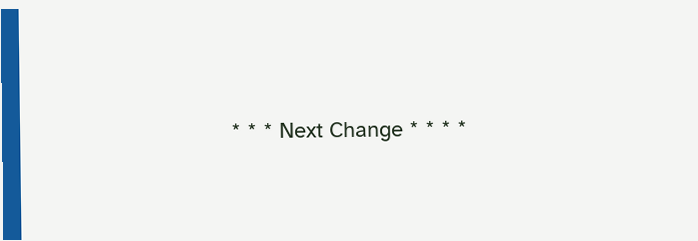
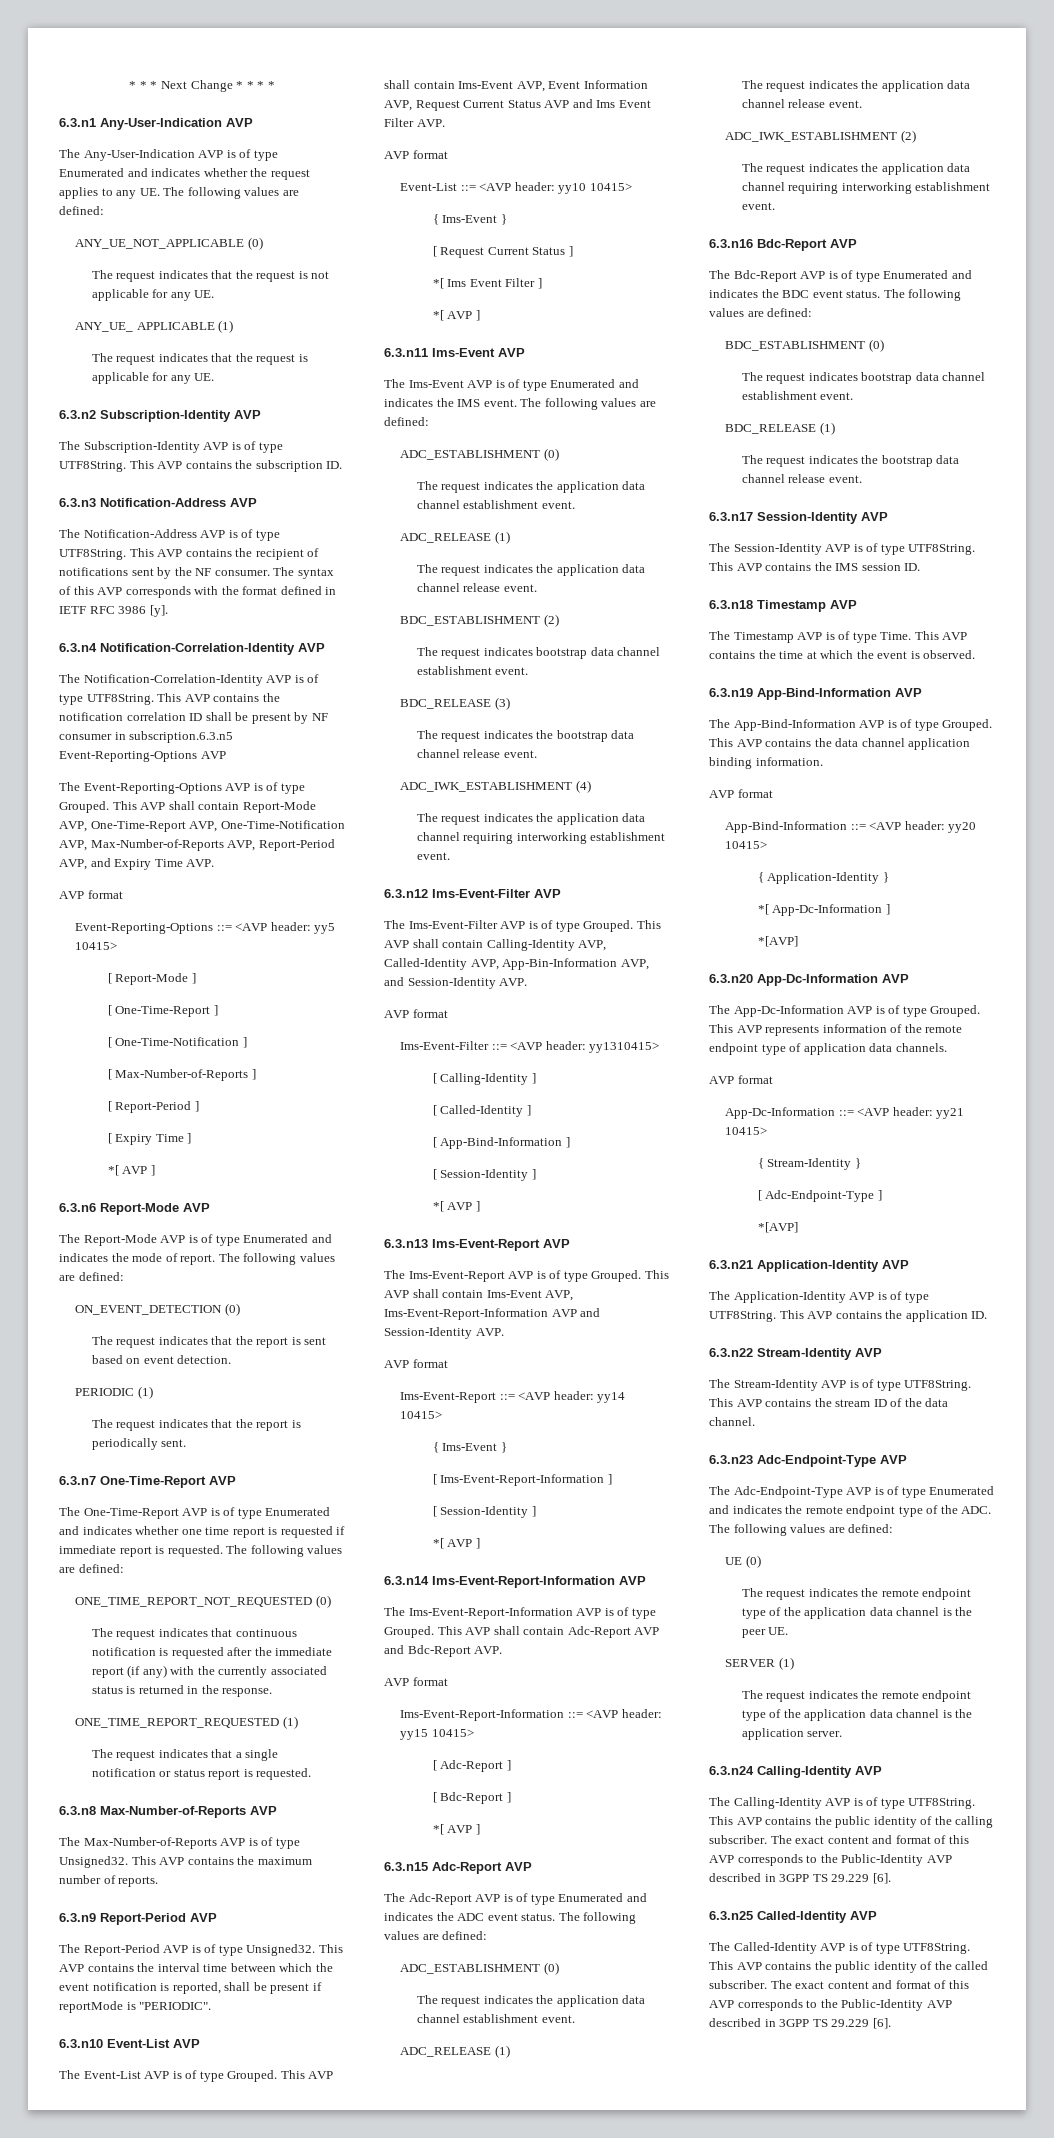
(468, 128) none -> [59,118,253,130] [59,149,278,161] [59,168,310,180] [59,187,299,199] [59,206,104,215] [75,237,263,250] [91,270,330,282] [91,289,215,301] [75,320,234,333] [91,353,308,365] [91,372,215,384] [59,410,261,422] [59,441,283,453] [59,460,343,472] [59,498,257,507] [59,529,280,541] [59,548,320,560] [59,567,334,579] [59,586,337,598] [59,605,168,617] [59,643,325,655] [59,674,320,686] [59,693,280,705] [59,712,328,724] [59,731,234,743] [59,751,226,762] [59,782,305,794] [59,801,316,813] [59,820,345,832] [59,839,335,851] [59,858,215,870] [59,890,123,899] [75,922,336,934] [75,942,118,950] [107,973,196,985] [107,1005,218,1017] [107,1037,247,1048] [107,1069,256,1081] [107,1101,199,1113] [107,1133,192,1145] [107,1165,155,1176] [59,1203,210,1215] [59,1234,332,1246] [59,1253,335,1265] [59,1272,124,1281] [75,1303,240,1316] [91,1336,327,1348] [91,1355,232,1364] [75,1386,153,1399] [91,1419,301,1431] [91,1438,187,1450] [59,1476,236,1488] [59,1507,331,1519] [59,1526,346,1538] [59,1545,343,1557] [59,1564,124,1573] [75,1595,331,1608] [91,1628,297,1640] [91,1647,333,1659] [91,1665,327,1678] [91,1685,273,1697] [75,1716,298,1729] [91,1749,279,1761] [91,1768,312,1780] [59,1806,277,1818] [59,1837,300,1849] [59,1856,312,1868] [59,1875,159,1887] [59,1913,217,1925] [59,1944,343,1956] [59,1963,333,1972] [59,1982,322,1994] [59,2001,212,2013] [59,2039,200,2048] [59,2070,334,2082] [384,80,648,92] [384,99,651,111] [384,118,445,127] [384,150,448,159] [400,182,632,194] [432,214,507,225] [432,246,573,258] [432,278,542,289] [432,310,480,321] [384,348,525,357] [384,379,639,391] [384,398,656,410] [384,417,429,426] [400,448,559,461] [416,481,646,493] [416,500,575,509] [400,531,510,544] [416,564,646,576] [416,583,537,592] [400,614,559,627] [416,647,661,659] [416,666,529,675] [400,697,510,710] [416,730,635,742] [416,749,537,758] [400,780,591,793] [416,813,646,825] [416,832,666,844] [416,852,450,860] [384,889,561,898] [384,920,661,932] [384,939,607,951] [384,958,649,970] [384,977,528,989] [384,1009,448,1018] [400,1041,660,1053] [432,1073,536,1085] [432,1105,531,1117] [432,1137,570,1149] [432,1169,536,1181] [432,1201,480,1212] [384,1239,570,1251] [384,1270,669,1282] [384,1289,574,1301] [384,1308,601,1320] [384,1327,504,1339] [384,1359,448,1368] [400,1391,626,1403] [400,1411,443,1419] [432,1442,507,1453] [432,1474,612,1486] [432,1506,536,1518] [432,1538,480,1549] [384,1576,646,1588] [384,1607,656,1619] [384,1626,660,1638] [384,1645,503,1657] [384,1677,448,1686] [400,1709,662,1721] [400,1729,474,1740] [432,1760,511,1772] [432,1792,511,1804] [432,1824,480,1835] [384,1862,532,1874] [384,1893,647,1905] [384,1912,637,1924] [384,1931,488,1940] [400,1962,559,1975] [416,1995,646,2007] [416,2014,575,2023] [400,2045,510,2058] [741,80,971,92] [741,99,862,108] [725,130,916,143] [741,163,971,175] [741,182,991,194] [741,202,775,210] [709,239,857,251] [709,270,972,282] [709,289,962,301] [709,308,813,317] [725,339,884,352] [741,372,986,384] [741,391,854,400] [725,422,835,435] [741,455,960,467] [741,474,862,483] [709,512,888,524] [709,543,976,555] [709,562,921,571] [709,600,857,612] [709,631,968,643] [709,650,976,659] [709,688,922,700] [709,719,993,731] [709,738,971,750] [709,757,823,769] [709,789,773,798] [725,821,977,833] [725,841,768,849] [757,872,889,884] [757,904,890,916] [757,936,798,947] [709,974,909,986] [709,1005,981,1017] [709,1024,963,1036] [709,1043,947,1055] [709,1075,773,1084] [725,1107,965,1119] [725,1127,768,1135] [757,1158,861,1170] [757,1190,882,1202] [757,1222,798,1233] [709,1260,909,1272] [709,1291,929,1303] [709,1310,988,1322] [709,1348,882,1360] [709,1379,972,1391] [709,1398,949,1407] [709,1417,755,1426] [709,1455,907,1467] [709,1486,995,1498] [709,1505,992,1517] [709,1524,894,1536] [725,1555,761,1568] [741,1588,972,1600] [741,1607,973,1619] [741,1627,789,1638] [725,1657,794,1670] [741,1690,972,1702] [741,1709,973,1721] [741,1728,843,1740] [709,1766,882,1778] [709,1797,976,1809] [709,1816,994,1828] [709,1835,969,1844] [709,1854,952,1866] [709,1873,891,1884] [709,1911,877,1923] [709,1942,971,1954] [709,1961,989,1973] [709,1980,969,1989] [709,1999,952,2011] [709,2018,891,2029] // 6.3.n1 Any-User-Indication AVP // The Any-User-Indication AVP is of type Enumerated and indicates whether the request applies to any UE. The following values are defined: // ANY_UE_NOT_APPLICABLE (0) // The request indicates that the request is not applicable for any UE. // ANY_UE_ APPLICABLE (1) // The request indicates that the request is applicable for any UE. // 6.3.n2 Subscription-Identity AVP // The Subscription-Identity AVP is of type UTF8String. This AVP contains the subscription ID. // 6.3.n3 Notification-Address AVP // The Notification-Address AVP is of type UTF8String. This AVP contains the recipient of notifications sent by the NF consumer. The syntax of this AVP corresponds with the format defined in IETF RFC 3986 [y]. // 6.3.n4 Notification-Correlation-Identity AVP // The Notification-Correlation-Identity AVP is of type UTF8String. This AVP contains the notification correlation ID shall be present by NF consumer in subscription.6.3.n5 Event-Reporting-Options AVP // The Event-Reporting-Options AVP is of type Grouped. This AVP shall contain Report-Mode AVP, One-Time-Report AVP, One-Time-Notification AVP, Max-Number-of-Reports AVP, Report-Period AVP, and Expiry Time AVP. // AVP format // Event-Reporting-Options ::= <AVP header: yy5 10415> // [ Report-Mode ] // [ One-Time-Report ] // [ One-Time-Notification ] // [ Max-Number-of-Reports ] // [ Report-Period ] // [ Expiry Time ] // *[ AVP ] // 6.3.n6 Report-Mode AVP // The Report-Mode AVP is of type Enumerated and indicates the mode of report. The following values are defined: // ON_EVENT_DETECTION (0) // The request indicates that the report is sent based on event detection. // PERIODIC (1) // The request indicates that the report is periodically sent. // 6.3.n7 One-Time-Report AVP // The One-Time-Report AVP is of type Enumerated and indicates whether one time report is requested if immediate report is requested. The following values are defined: // ONE_TIME_REPORT_NOT_REQUESTED (0) // The request indicates that continuous notification is requested after the immediate report (if any) with the currently associated status is returned in the response. // ONE_TIME_REPORT_REQUESTED (1) // The request indicates that a single notification or status report is requested. // 6.3.n8 Max-Number-of-Reports AVP // The Max-Number-of-Reports AVP is of type Unsigned32. This AVP contains the maximum number of reports. // 6.3.n9 Report-Period AVP // The Report-Period AVP is of type Unsigned32. This AVP contains the interval time between which the event notification is reported, shall be present if reportMode is "PERIODIC". // 6.3.n10 Event-List AVP // The Event-List AVP is of type Grouped. This AVP shall contain Ims-Event AVP, Event Information AVP, Request Current Status AVP and Ims Event Filter AVP. // AVP format // Event-List ::= <AVP header: yy10 10415> // { Ims-Event } // [ Request Current Status ] // *[ Ims Event Filter ] // *[ AVP ] // 6.3.n11 Ims-Event AVP // The Ims-Event AVP is of type Enumerated and indicates the IMS event. The following values are defined: // ADC_ESTABLISHMENT (0) // The request indicates the application data channel establishment event. // ADC_RELEASE (1) // The request indicates the application data channel release event. // BDC_ESTABLISHMENT (2) // The request indicates bootstrap data channel establishment event. // BDC_RELEASE (3) // The request indicates the bootstrap data channel release event. // ADC_IWK_ESTABLISHMENT (4) // The request indicates the application data channel requiring interworking establishment event. // 6.3.n12 Ims-Event-Filter AVP // The Ims-Event-Filter AVP is of type Grouped. This AVP shall contain Calling-Identity AVP, Called-Identity AVP, App-Bin-Information AVP, and Session-Identity AVP. // AVP format // Ims-Event-Filter ::= <AVP header: yy1310415> // [ Calling-Identity ] // [ Called-Identity ] // [ App-Bind-Information ] // [ Session-Identity ] // *[ AVP ] // 6.3.n13 Ims-Event-Report AVP // The Ims-Event-Report AVP is of type Grouped. This AVP shall contain Ims-Event AVP, Ims-Event-Report-Information AVP and Session-Identity AVP. // AVP format // Ims-Event-Report ::= <AVP header: yy14 10415> // { Ims-Event } // [ Ims-Event-Report-Information ] // [ Session-Identity ] // *[ AVP ] // 6.3.n14 Ims-Event-Report-Information AVP // The Ims-Event-Report-Information AVP is of type Grouped. This AVP shall contain Adc-Report AVP and Bdc-Report AVP. // AVP format // Ims-Event-Report-Information ::= <AVP header: yy15 10415> // [ Adc-Report ] // [ Bdc-Report ] // *[ AVP ] // 6.3.n15 Adc-Report AVP // The Adc-Report AVP is of type Enumerated and indicates the ADC event status. The following values are defined: // ADC_ESTABLISHMENT (0) // The request indicates the application data channel establishment event. // ADC_RELEASE (1) // The request indicates the application data channel release event. // ADC_IWK_ESTABLISHMENT (2) // The request indicates the application data channel requiring interworking establishment event. // 6.3.n16 Bdc-Report AVP // The Bdc-Report AVP is of type Enumerated and indicates the BDC event status. The following values are defined: // BDC_ESTABLISHMENT (0) // The request indicates bootstrap data channel establishment event. // BDC_RELEASE (1) // The request indicates the bootstrap data channel release event. // 6.3.n17 Session-Identity AVP // The Session-Identity AVP is of type UTF8String. This AVP contains the IMS session ID. // 6.3.n18 Timestamp AVP // The Timestamp AVP is of type Time. This AVP contains the time at which the event is observed. // 6.3.n19 App-Bind-Information AVP // The App-Bind-Information AVP is of type Grouped. This AVP contains the data channel application binding information. // AVP format // App-Bind-Information ::= <AVP header: yy20 10415> // { Application-Identity } // *[ App-Dc-Information ] // *[AVP] // 6.3.n20 App-Dc-Information AVP // The App-Dc-Information AVP is of type Grouped. This AVP represents information of the remote endpoint type of application data channels. // AVP format // App-Dc-Information ::= <AVP header: yy21 10415> // { Stream-Identity } // [ Adc-Endpoint-Type ] // *[AVP] // 6.3.n21 Application-Identity AVP // The Application-Identity AVP is of type UTF8String. This AVP contains the application ID. // 6.3.n22 Stream-Identity AVP // The Stream-Identity AVP is of type UTF8String. This AVP contains the stream ID of the data channel. // 6.3.n23 Adc-Endpoint-Type AVP // The Adc-Endpoint-Type AVP is of type Enumerated and indicates the remote endpoint type of the ADC. The following values are defined: // UE (0) // The request indicates the remote endpoint type of the application data channel is the peer UE. // SERVER (1) // The request indicates the remote endpoint type of the application data channel is the application server. // 6.3.n24 Calling-Identity AVP // The Calling-Identity AVP is of type UTF8String. This AVP contains the public identity of the calling subscriber. The exact content and format of this AVP corresponds to the Public-Identity AVP described in 3GPP TS 29.229 [6]. // 6.3.n25 Called-Identity AVP // The Called-Identity AVP is of type UTF8String. This AVP contains the public identity of the called subscriber. The exact content and format of this AVP corresponds to the Public-Identity AVP described in 3GPP TS 29.229 [6].

